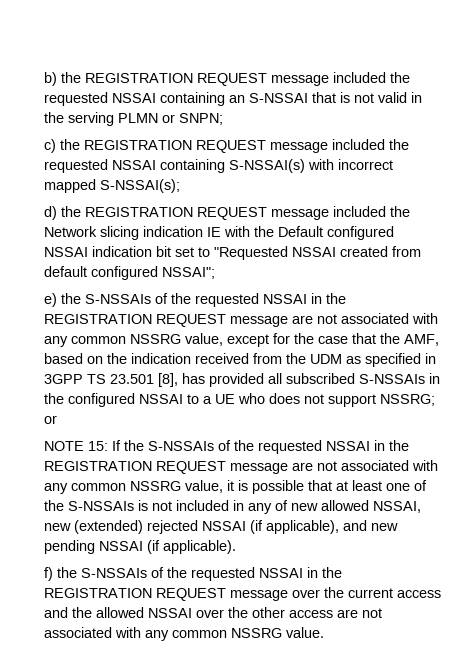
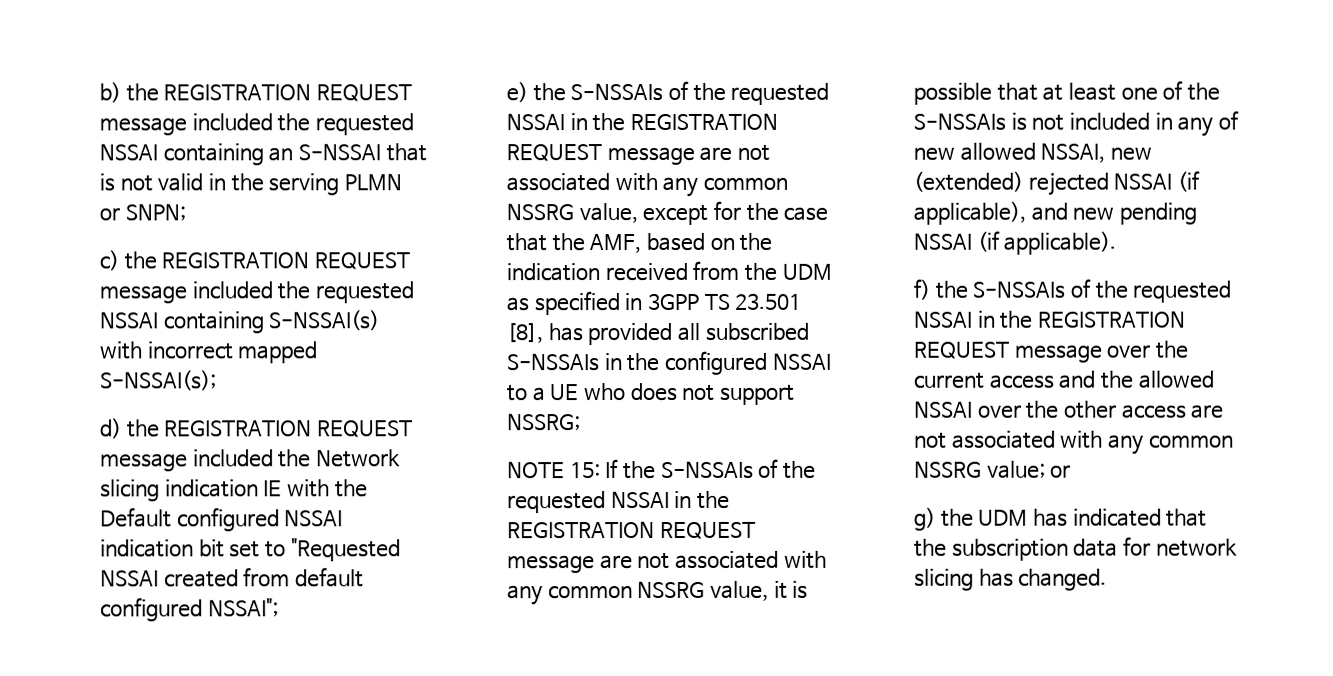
[43,415,57,424] or -> (582, 422) none
[285,627,324,638] value. -> [986,460,1072,479] [914,507,1208,531] [914,536,1238,561] [914,568,1108,591] value; or // g) the UDM has indicated that the subscription data for network slicing has changed.

